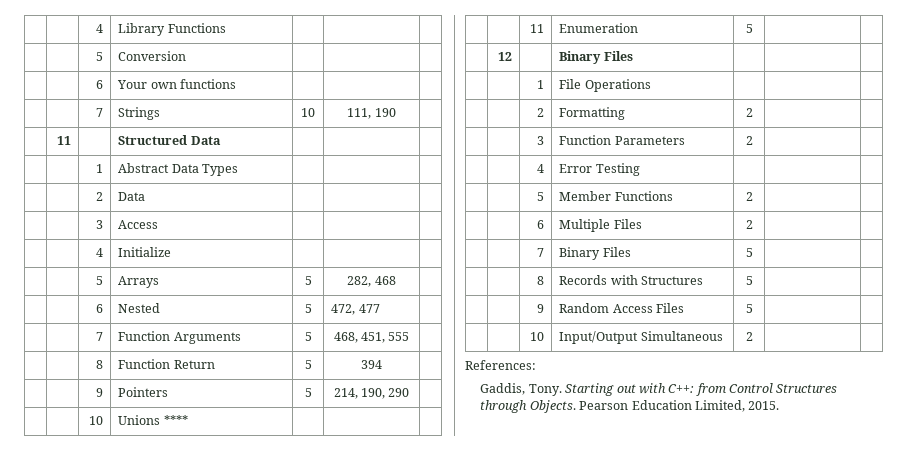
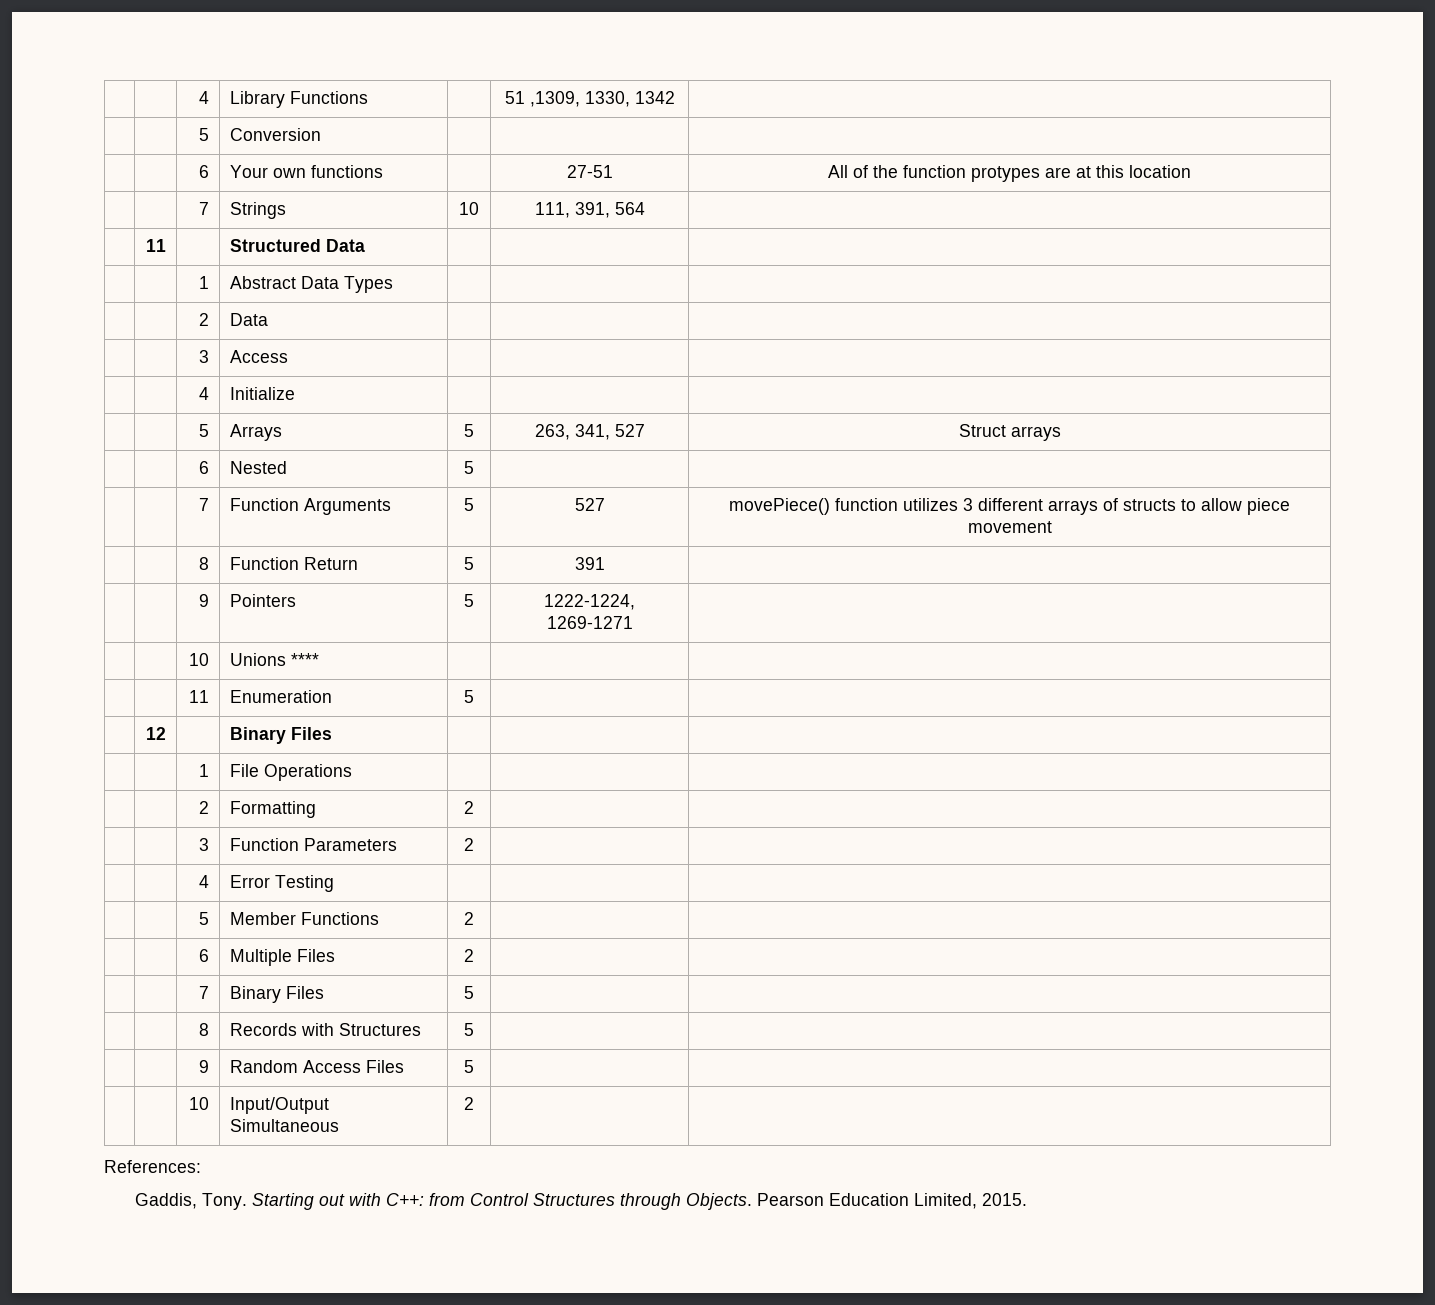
(226, 28) none -> [504,91,675,107] 51 ,1309, 1330, 1342
(237, 84) | -> [566,165,613,178] [828,165,1191,182] 27-51 | All of the function protypes are at this location
[374,108,396,117] 190 -> [574,202,645,218] 391, 564
[347,276,396,287] 282, 468 | -> [534,424,645,440] [958,424,1061,441] 263, 341, 527 | Struct arrays
[331,304,380,315] 472, 477 -> (474, 467) none
[333,332,410,343] 468, 451, 555 | -> [574,498,605,511] [729,498,1290,515] [967,521,1052,533] 527 | movePiece() function utilizes 3 different arrays of structs to allow piece movement
[361,360,382,369] 394 -> [574,557,605,570] 391
[333,388,410,399] 214, 190, 290 -> [544,594,635,610] [546,616,633,629] 1222-1224, 1269-1271

